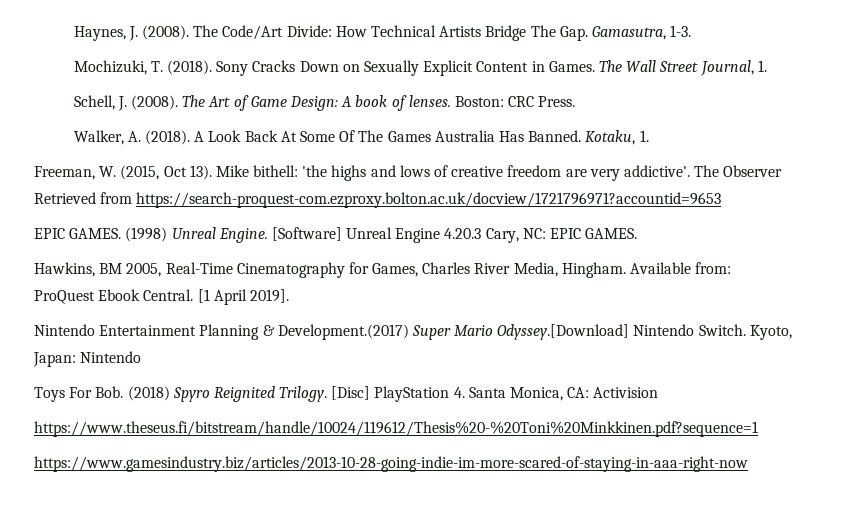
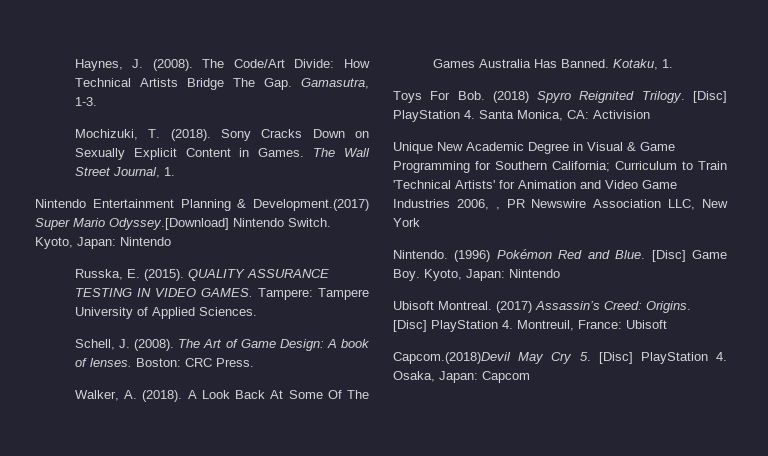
(767, 66) none -> [35,199,369,211] [35,218,331,230] [35,237,171,249] [74,269,329,281] [74,288,369,300] [74,307,257,319] // Nintendo Entertainment Planning & Development.(2017) Super Mario Odyssey.[Download] Nintendo Switch. Kyoto, Japan: Nintendo // Russka, E. (2015). QUALITY ASSURANCE TESTING IN VIDEO GAMES. Tampere: Tampere University of Applied Sciences.
[34,165,783,181] [34,192,722,208] [34,227,638,243] [34,262,732,278] [34,289,289,305] [34,324,792,340] [33,351,142,367] // Freeman, W. (2015, Oct 13). Mike bithell: 'the highs and lows of creative freedom are very addictive'. The Observer Retrieved from https://search-proquest-com.ezproxy.bolton.ac.uk/docview/1721796971?accountid=9653 // EPIC GAMES. (1998) Unreal Engine. [Software] Unreal Engine 4.20.3 Cary, NC: EPIC GAMES. // Hawkins, BM 2005, Real-Time Cinematography for Games, Charles River Media, Hingham. Available from: ProQuest Ebook Central. [1 April 2019]. // Nintendo Entertainment Planning & Development.(2017) Super Mario Odyssey.[Download] Nintendo Switch. Kyoto, Japan: Nintendo -> (673, 63) none
[34,421,758,437] [34,456,748,472] https://www.theseus.fi/bitstream/handle/10024/119612/Thesis%20-%20Toni%20Minkkinen.pdf?sequence=1 // https://www.gamesindustry.biz/articles/2013-10-28-going-indie-im-more-scared-of-staying-in-aaa-right-now -> [393,142,675,154] [393,161,727,173] [393,180,677,189] [393,199,728,210] [393,218,420,227] [393,249,727,262] [393,269,560,281] [393,301,691,313] [393,320,667,332] [393,352,727,364] [393,371,530,383] Unique New Academic Degree in Visual & Game Programming for Southern California; Curriculum to Train 'Technical Artists' for Animation and Video Game Industries 2006, , PR Newswire Association LLC, New York // Nintendo. (1996) Pokémon Red and Blue. [Disc] Game Boy. Kyoto, Japan: Nintendo // Ubisoft Montreal. (2017) Assassin’s Creed: Origins. [Disc] PlayStation 4. Montreuil, France: Ubisoft // Capcom.(2018)Devil May Cry 5. [Disc] PlayStation 4. Osaka, Japan: Capcom

